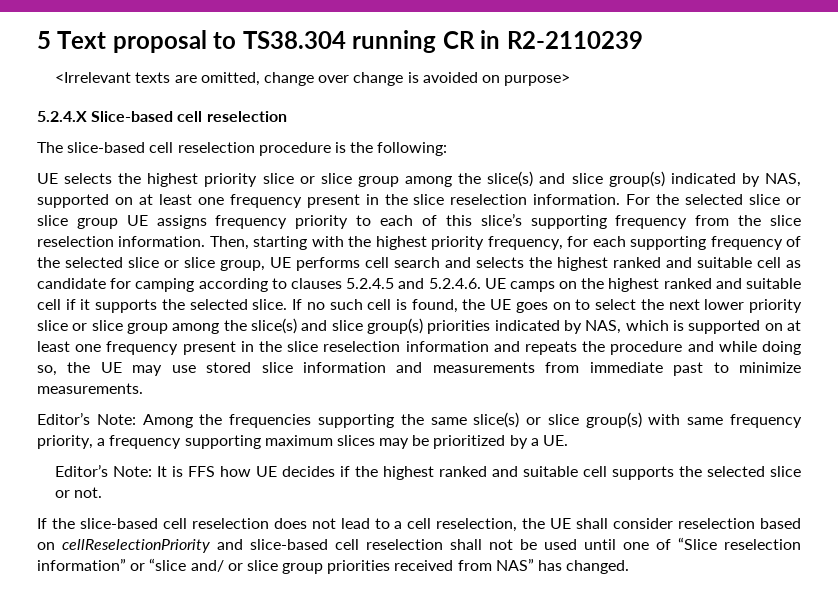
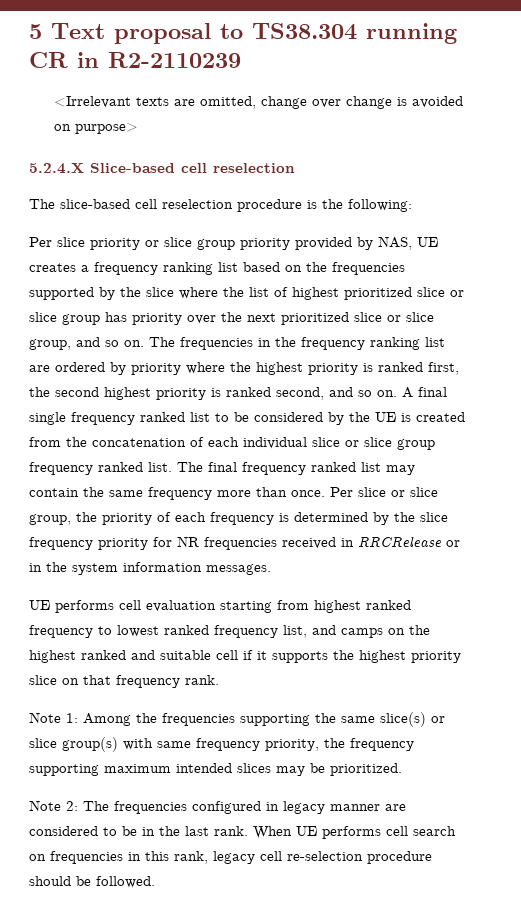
[37,171,802,187] [37,194,801,208] [37,213,801,229] [37,236,801,250] [37,257,801,271] [37,278,506,292] UE selects the highest priority slice or slice group among the slice(s) and slice group(s) indicated by NAS, supported on at least one frequency present in the slice reselection information. For the selected slice or slice group UE assigns frequency priority to each of this slice’s supporting frequency from the slice reselection information. Then, starting with the highest priority frequency, for each supporting frequency of the selected slice or slice group, UE performs cell search and selects the highest ranked and suitable cell as candidate for camping according to clauses 5.2.4.5 and 5.2.4.6. UE -> [29,236,438,250] [29,262,405,275] [29,287,464,300] [29,312,434,325] [29,337,445,350] [29,362,459,375] [29,387,447,400] [29,412,465,425] [29,437,435,450] [29,462,415,475] [29,487,438,500] [29,512,448,525] [29,536,460,550] [29,562,271,575] [29,600,411,613] [29,625,336,638] Per slice priority or slice group priority provided by NAS, UE creates a frequency ranking list based on the frequencies supported by the slice where the list of highest prioritized slice or slice group has priority over the next prioritized slice or slice group, and so on. The frequencies in the frequency ranking list are ordered by priority where the highest priority is ranked first, the second highest priority is ranked second, and so on. A final single frequency ranked list to be considered by the UE is created from the concatenation of each individual slice or slice group frequency ranked list. The final frequency ranked list may contain the same frequency more than once. Per slice or slice group, the priority of each frequency is determined by the slice frequency priority for NR frequencies received in RRCRelease or in the system information messages. // UE performs cell evaluation starting from highest ranked frequency to lowest ranked frequency list, and
[189,299,803,313] [37,318,802,334] [37,341,802,355] [37,362,802,376] [37,383,143,394] [37,412,136,425] selected slice. If no such cell is found, the UE goes on to select the next lower priority slice or slice group among the slice(s) and slice group(s) priorities indicated by NAS, which is supported on at least one frequency present in the slice reselection information and repeats the procedure and while doing so, the UE may use stored slice information and measurements from immediate past to minimize measurements. // Editor’s Note: -> [359,650,461,663] [29,675,219,688] [29,712,78,723] highest priority slice on that frequency rank. // Note 1:
[97,438,106,446] a -> [324,738,345,748] the
(333, 440) none -> [176,763,232,773] intended
[433,435,569,449] [55,464,802,480] [55,487,103,498] [37,518,802,532] [37,537,801,553] [37,558,630,574] prioritized by a UE. // Editor’s Note: It is FFS how UE decides if the highest ranked and suitable cell supports the selected slice or not. // If the slice-based cell reselection does not lead to a cell reselection, the UE shall consider reselection based on cellReselectionPriority and slice-based cell reselection shall not be used until one of “Slice reselection information” or “slice and/ or slice group priorities received from NAS” has changed. -> [330,763,402,776] [29,800,406,814] [29,826,456,839] [29,851,432,864] [29,876,155,888] prioritized. // Note 2: The frequencies configured in legacy manner are considered to be in the last rank. When UE performs cell search on frequencies in this rank, legacy cell re-selection procedure should be followed.

